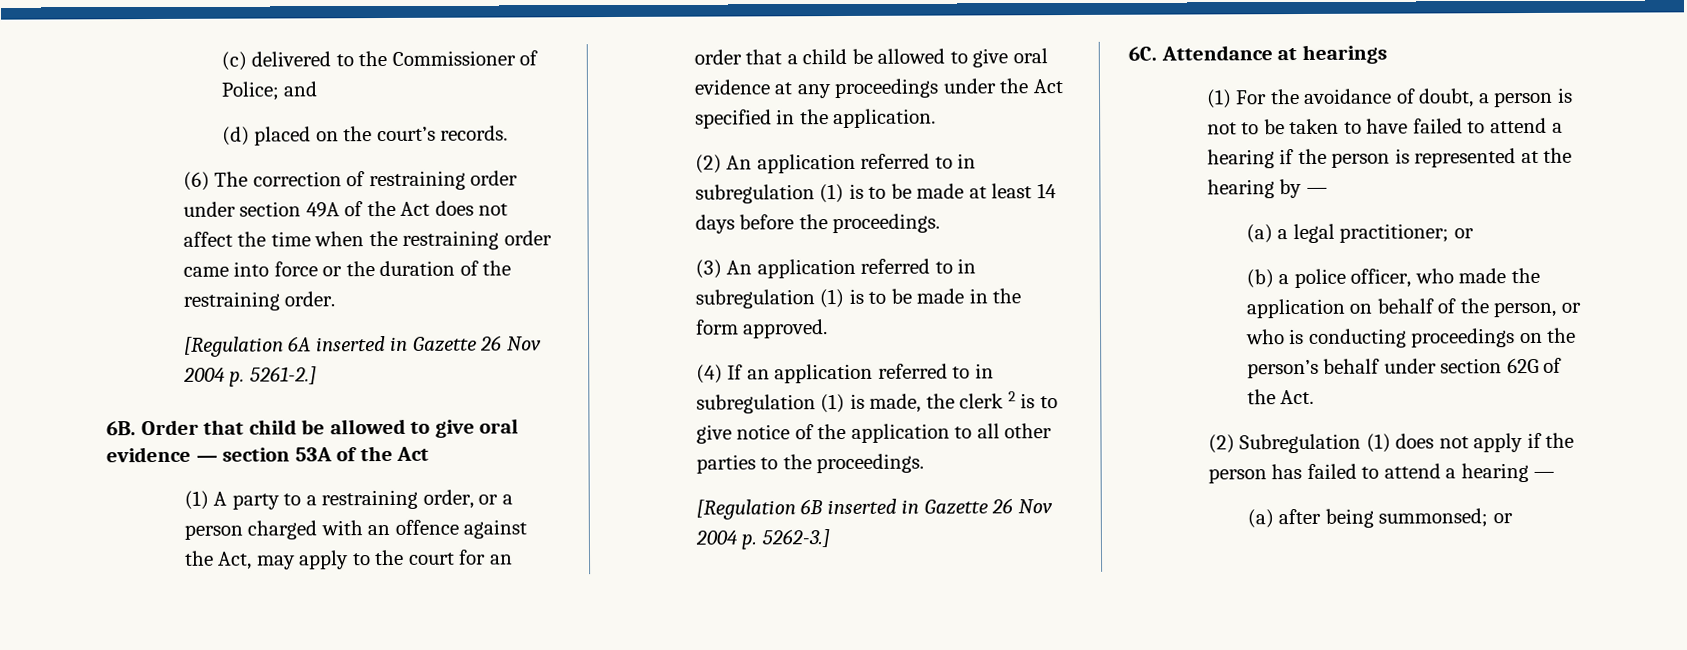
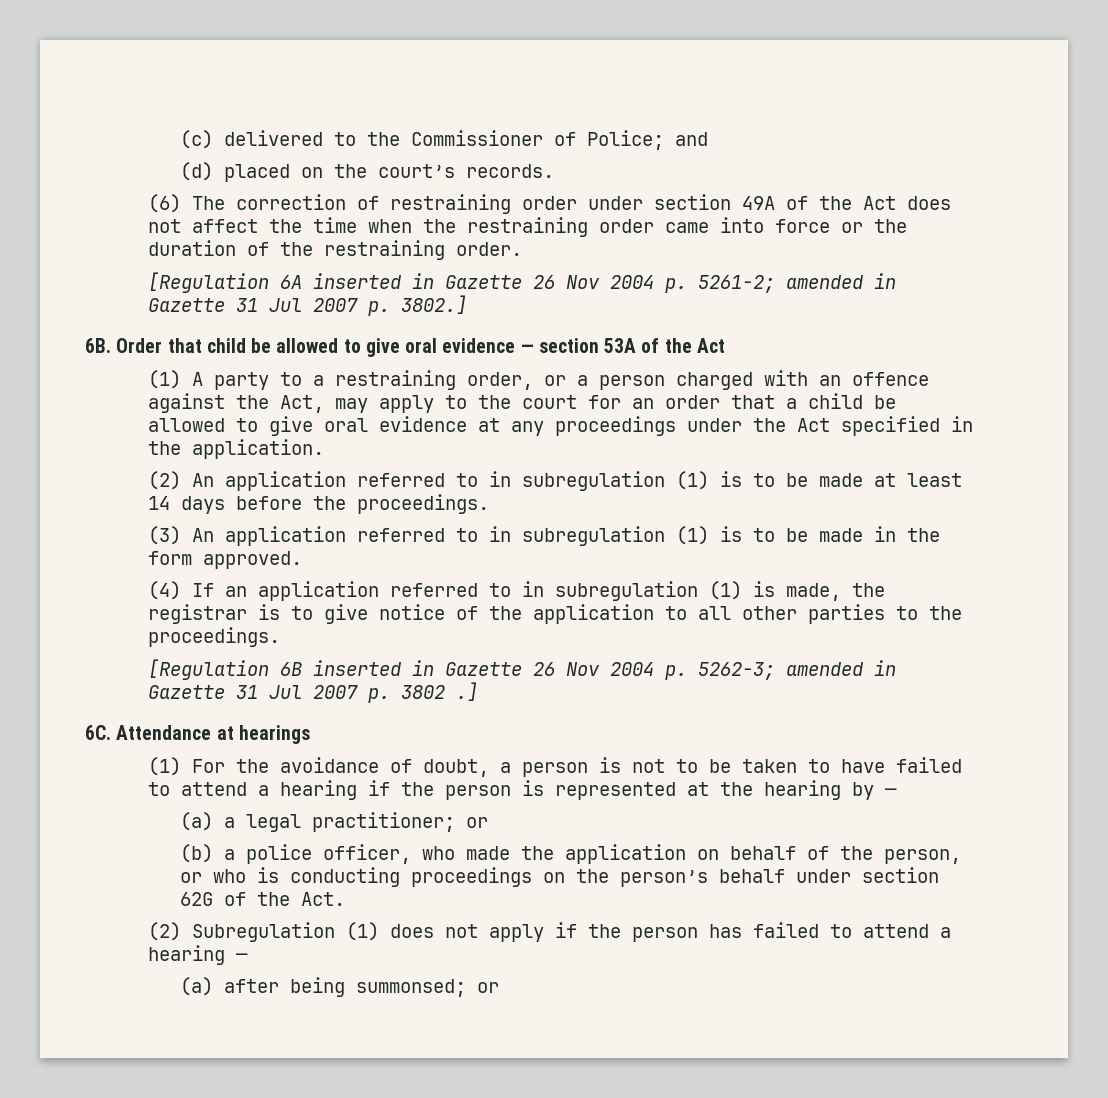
[249,366,317,385] 5261-2.] -> [698,273,897,293] [148,295,468,316] 5261-2; amended in Gazette 31 Jul 2007 p. 3802.]
[959,391,1016,409] clerk 2 -> [148,604,248,624] registrar
[761,529,830,548] 5262-3.] -> [698,660,897,680] [148,682,479,703] 5262-3; amended in Gazette 31 Jul 2007 p. 3802 .]

